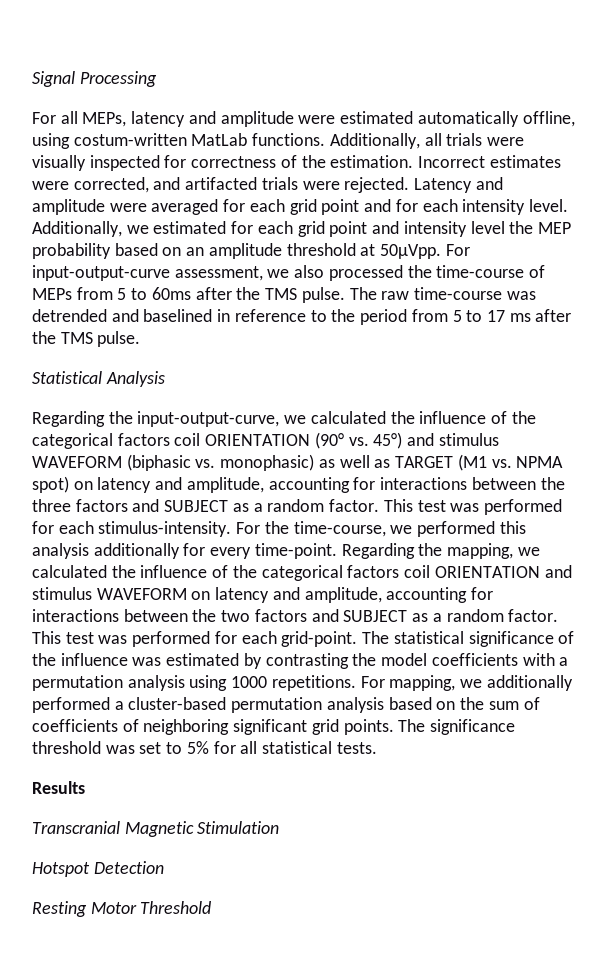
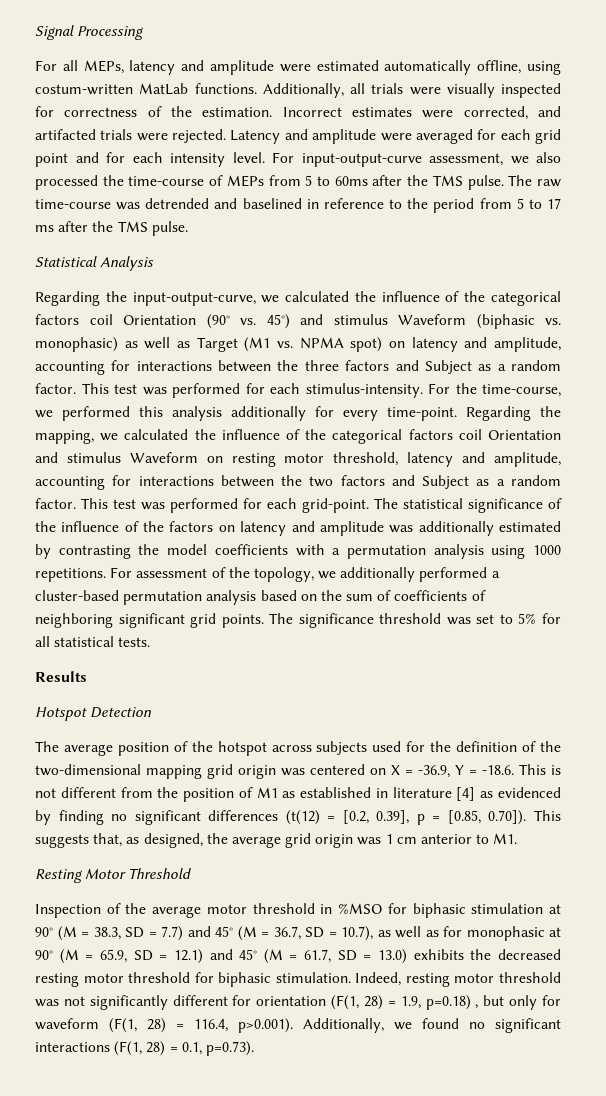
[32,221,571,237] [32,243,442,259] Additionally, we estimated for each grid point and intensity level the MEP probability based on an amplitude threshold at 50µVpp. -> (265, 157) none
[205,434,311,446] ORIENTATION -> [123,315,196,325] Orientation
[32,456,122,468] WAVEFORM -> [398,314,466,325] Waveform
[395,456,454,468] TARGET -> [196,337,238,352] Target
[164,500,229,512] SUBJECT -> [424,360,472,374] Subject
[434,565,572,578] [32,587,211,600] ORIENTATION and stimulus WAVEFORM on -> [487,430,561,440] [35,452,399,467] Orientation and stimulus Waveform on resting motor threshold,
[343,610,408,622] SUBJECT -> [422,475,470,489] Subject
[132,657,162,666] was -> [124,521,494,536] of the factors on latency and amplitude was additionally
[389,675,456,691] mapping, -> [136,567,314,582] assessment of the topology,
[32,821,280,837] // Transcranial Magnetic Stimulation -> (87, 676) none
[32,901,212,917] Resting Motor Threshold -> [35,741,561,756] [35,764,561,779] [35,787,561,802] [35,810,561,825] [35,833,518,848] [35,868,192,883] [35,903,562,918] [35,926,561,941] [35,949,561,964] [35,972,561,987] [35,995,561,1010] [35,1018,561,1033] [35,1041,254,1056] The average position of the hotspot across subjects used for the definition of the two-dimensional mapping grid origin was centered on X = -36.9, Y = -18.6. This is not different from the position of M1 as established in literature [4] as evidenced by finding no significant differences (t(12) = [0.2, 0.39], p = [0.85, 0.70]). This suggests that, as designed, the average grid origin was 1 cm anterior to M1. // Resting Motor Threshold // Inspection of the average motor threshold in %MSO for biphasic stimulation at 90° (M = 38.3, SD = 7.7) and 45° (M = 36.7, SD = 10.7), as well as for monophasic at 90° (M = 65.9, SD = 12.1) and 45° (M = 61.7, SD = 13.0) exhibits the decreased resting motor threshold for biphasic stimulation. Indeed, resting motor threshold was not significantly different for orientation (F(1, 28) = 1.9, p=0.18) , but only for waveform (F(1, 28) = 116.4, p>0.001). Additionally, we found no significant interactions (F(1, 28) = 0.1, p=0.73).

